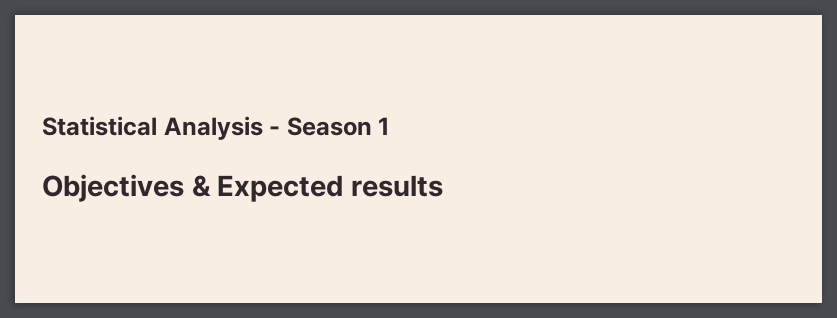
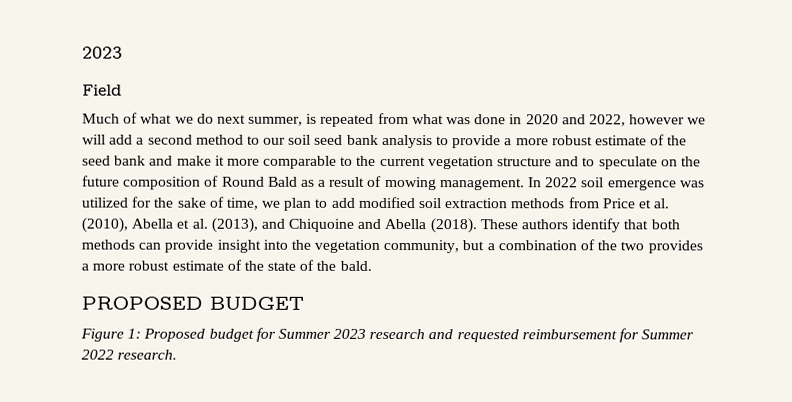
[42,116,390,140] [42,174,444,202] Statistical Analysis - Season 1 // Objectives & Expected results -> [82,46,123,59] [82,84,122,96] [82,112,707,127] [82,134,688,149] [82,155,701,170] [82,175,705,191] [81,196,671,211] [81,217,680,234] [81,239,703,254] [81,259,372,271] [81,296,304,310] [80,327,695,343] [81,349,178,360] 2023 // Field // Much of what we do next summer, is repeated from what was done in 2020 and 2022, however we will add a second method to our soil seed bank analysis to provide a more robust estimate of the seed bank and make it more comparable to the current vegetation structure and to speculate on the future composition of Round Bald as a result of mowing management. In 2022 soil emergence was utilized for the sake of time, we plan to add modified soil extraction methods from Price et al. (2010), Abella et al. (2013), and Chiquoine and Abella (2018). These authors identify that both methods can provide insight into the vegetation community, but a combination of the two provides a more robust estimate of the state of the bald. // PROPOSED BUDGET // Figure 1: Proposed budget for Summer 2023 research and requested reimbursement for Summer 2022 research.

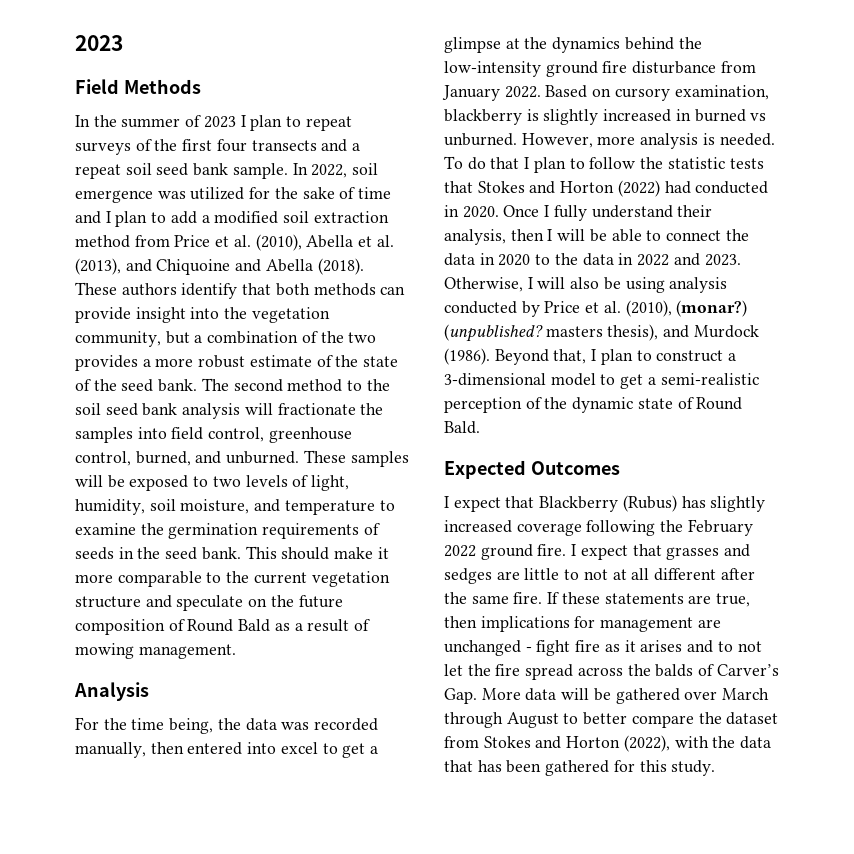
[82,112,707,127] [82,134,688,149] [82,155,701,170] [82,175,579,191] // Much of what we do next summer, is repeated from what was done in 2020 and 2022, however we will add a second method to our soil seed bank analysis to provide a more robust estimate of the seed bank and make it more comparable to the current vegetation structure and to speculate on the future composition of Round Bald as a result of mowing management. In 2022 -> [123,79,201,94] [75,115,352,131] [75,139,361,155] [75,163,348,179] Methods // In the summer of 2023 I plan to repeat surveys of the first four transects and a repeat soil seed bank sample. In 2022,
[225,197,282,210] time, we -> [358,187,392,199] [75,211,111,224] time and I
(356, 202) none -> [201,215,210,223] a
[510,198,566,209] methods -> [75,235,130,248] method
[339,260,372,271] [81,296,304,310] [80,327,695,343] [81,349,178,360] bald. // PROPOSED BUDGET // Figure 1: Proposed budget for Summer 2023 research and requested reimbursement for Summer 2022 research. -> [121,378,390,392] [75,403,384,419] [75,427,352,443] [75,450,409,467] [75,475,350,491] [75,499,395,515] [75,523,380,539] [75,546,389,560] [75,571,390,587] [75,595,343,611] [75,619,371,635] [75,643,236,659] [74,682,149,701] [75,717,379,734] [75,742,379,758] [444,37,702,53] [444,61,756,77] [442,85,769,101] [444,109,767,125] [444,133,775,149] [444,156,764,173] [444,180,769,197] [444,205,713,221] [444,229,749,245] [444,253,741,266] [444,277,728,293] [444,300,748,317] [444,324,759,342] [444,348,737,365] [444,373,759,389] [444,397,743,413] [444,421,480,434] [444,460,620,479] [444,495,766,512] [444,519,753,536] [444,544,751,560] [444,568,755,584] [444,592,751,607] [444,616,721,632] [444,640,762,656] [444,664,779,680] [444,688,770,704] [444,712,779,728] [444,735,772,752] [444,760,716,776] seed bank. The second method to the soil seed bank analysis will fractionate the samples into field control, greenhouse control, burned, and unburned. These samples will be exposed to two levels of light, humidity, soil moisture, and temperature to examine the germination requirements of seeds in the seed bank. This should make it more comparable to the current vegetation structure and speculate on the future composition of Round Bald as a result of mowing management. // Analysis // For the time being, the data was recorded manually, then entered into excel to get a glimpse at the dynamics behind the low-intensity ground fire disturbance from January 2022. Based on cursory examination, blackberry is slightly increased in burned vs unburned. However, more analysis is needed. To do that I plan to follow the statistic tests that Stokes and Horton (2022) had conducted in 2020. Once I fully understand their analysis, then I will be able to connect the data in 2020 to the data in 2022 and 2023. Otherwise, I will also be using analysis conducted by Price et al. (2010), (monar?) (unpublished? masters thesis), and Murdock (1986). Beyond that, I plan to construct a 3-dimensional model to get a semi-realistic perception of the dynamic state of Round Bald. // Expected Outcomes // I expect that Blackberry (Rubus) has slightly increased coverage following the February 2022 ground fire. I expect that grasses and sedges are little to not at all different after the same fire. If these statements are true, then implications for management are unchanged - fight fire as it arises and to not let the fire spread across the balds of Carver’s Gap. More data will be gathered over March through August to better compare the dataset from Stokes and Horton (2022), with the data that has been gathered for this study.

